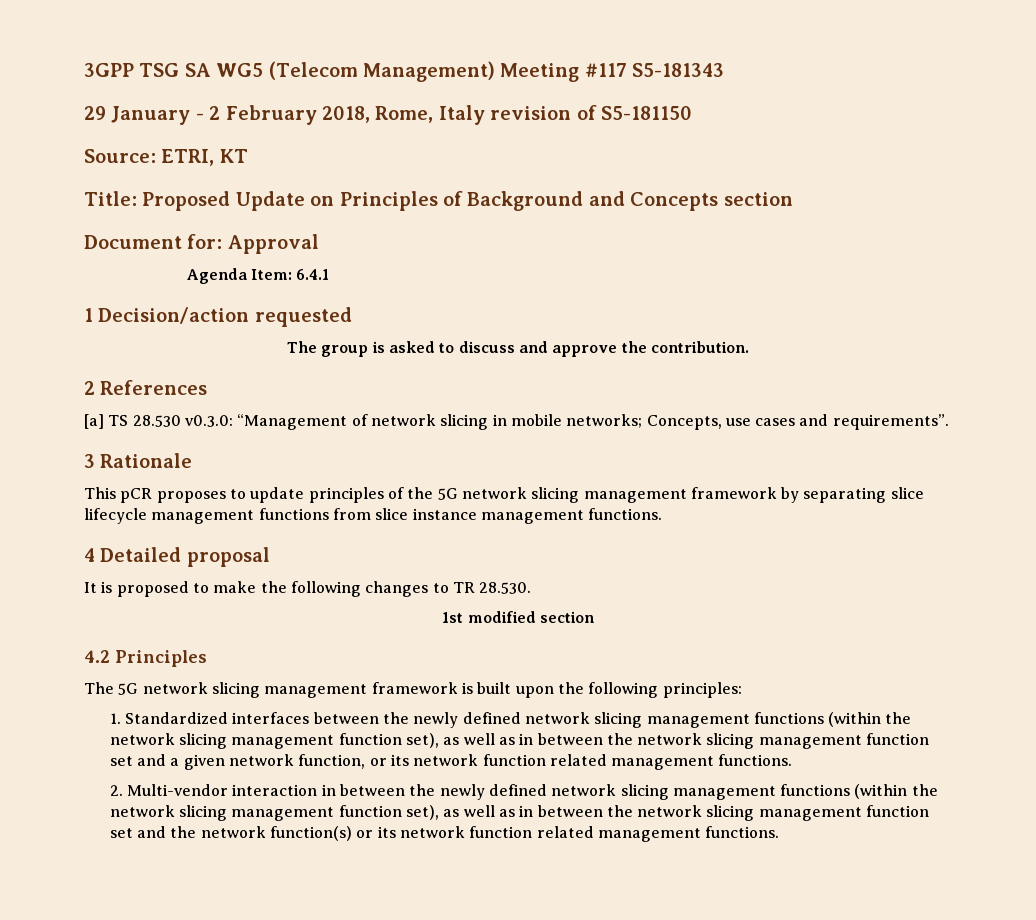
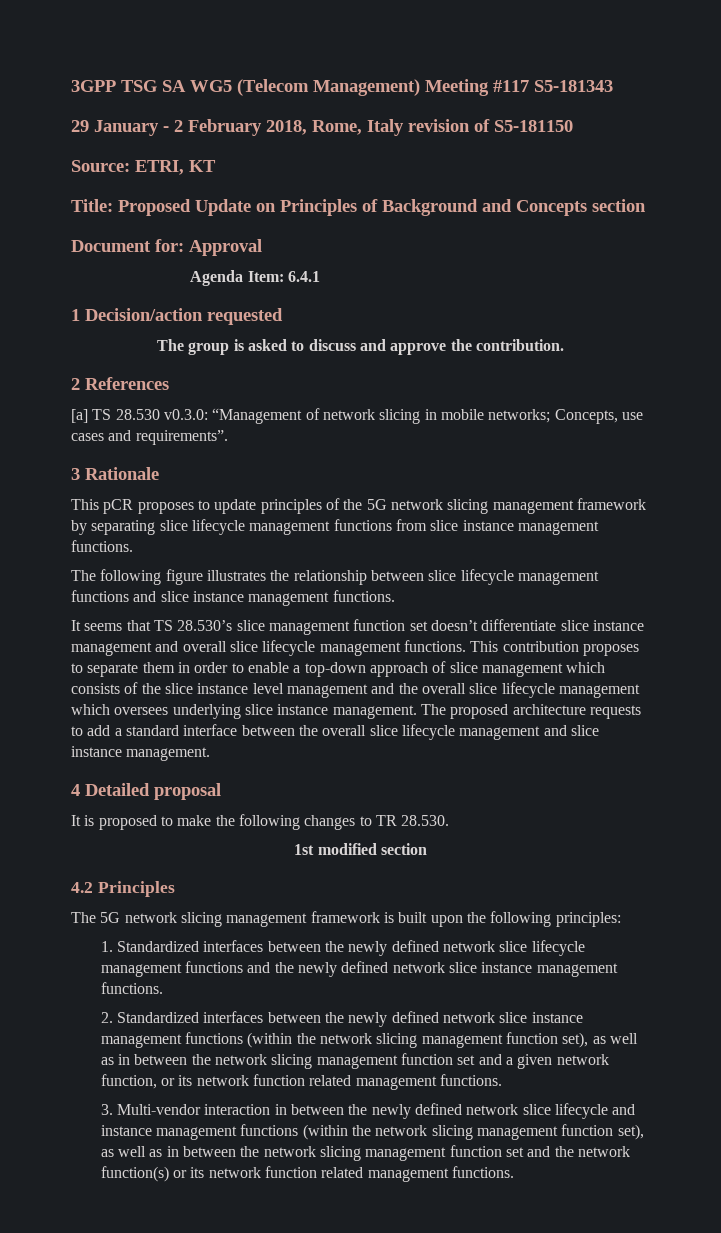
(663, 514) none -> [71,569,599,585] [71,590,395,606] [71,619,644,635] [71,640,639,656] [71,661,606,677] [71,682,640,698] [71,704,641,719] [71,724,599,740] [71,746,211,761] // The following figure illustrates the relationship between slice lifecycle management functions and slice instance management functions. // It seems that TS 28.530’s slice management function set doesn’t differentiate slice instance management and overall slice lifecycle management functions. This contribution proposes to separate them in order to enable a top-down approach of slice management which consists of the slice instance level management and the overall slice lifecycle management which oversees underlying slice instance management. The proposed architecture requests to add a standard interface between the overall slice lifecycle management and slice instance management.
[594,712,643,728] slicing -> [499,940,585,956] [100,961,618,977] [100,982,163,994] [100,1011,583,1027] slice lifecycle management functions and the newly defined network slice instance management functions. // 2. Standardized interfaces between the newly defined network slice instance
[109,785,123,796] 2. -> [100,1104,113,1115] 3.
[620,784,669,800] slicing -> [522,1103,636,1119] [100,1125,152,1136] slice lifecycle and instance

